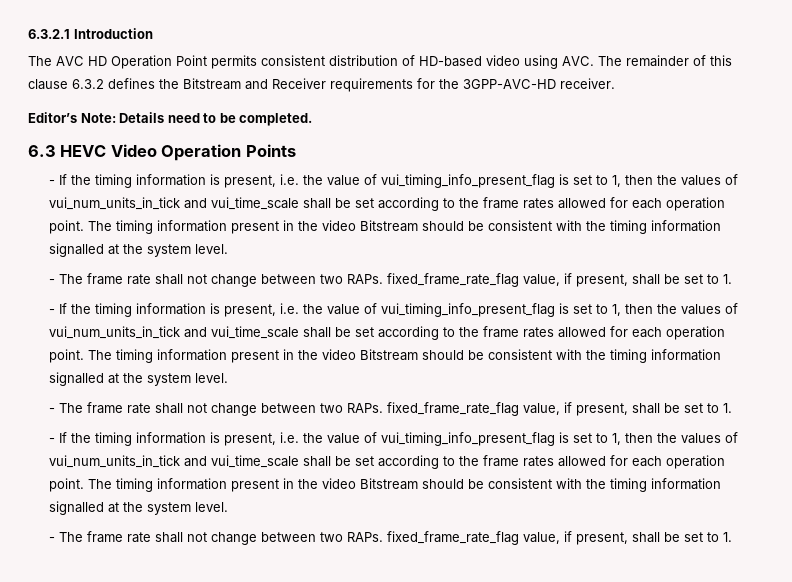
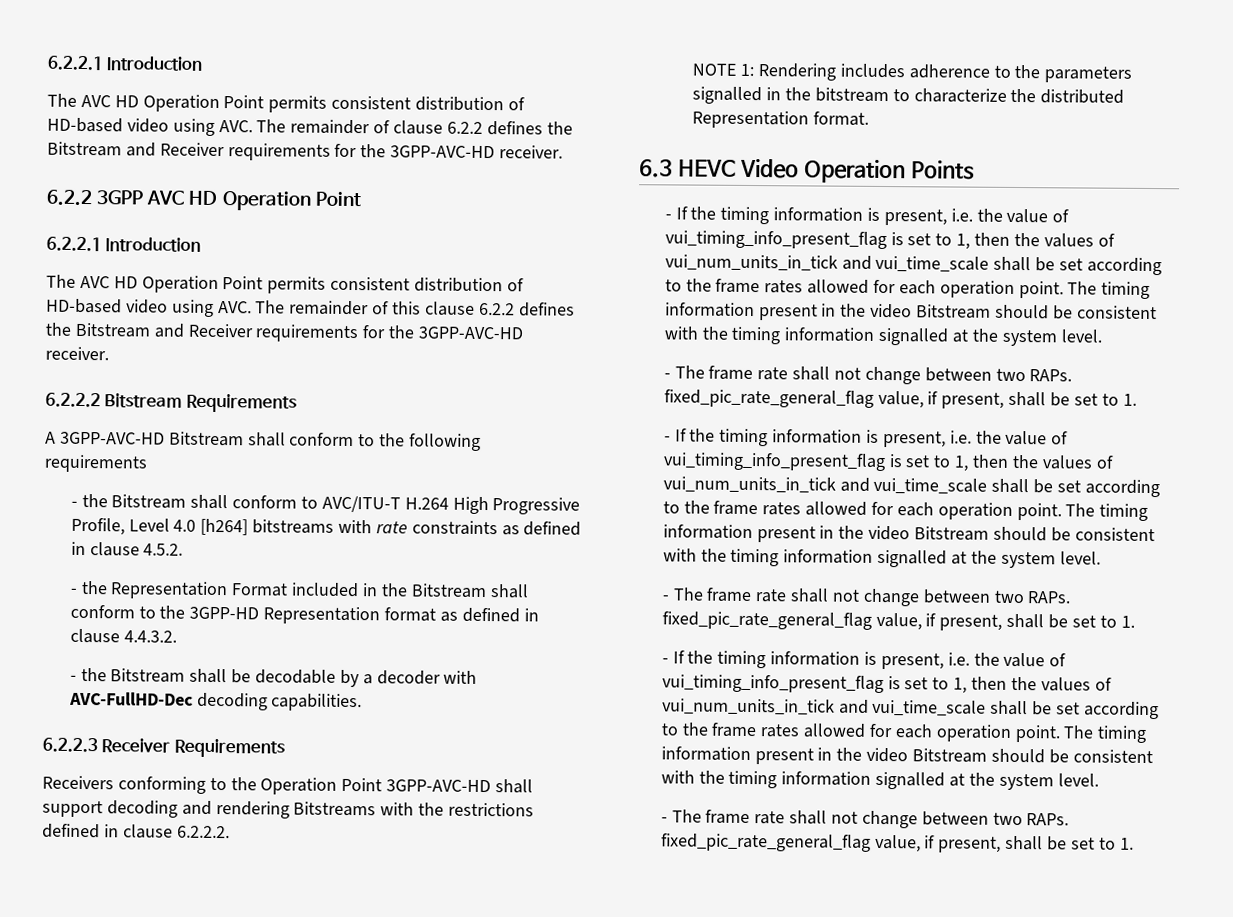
[28,29,70,39] 6.3.2.1 -> [47,55,204,71] [47,93,525,113] [47,117,573,136] [47,141,564,161] [46,189,361,211] [46,236,102,252] 6.2.2.1 Introduction // The AVC HD Operation Point permits consistent distribution of HD-based video using AVC. The remainder of clause 6.2.2 defines the Bitstream and Receiver requirements for the 3GPP-AVC-HD receiver. // 6.2.2 3GPP AVC HD Operation Point // 6.2.2.1
[72,79,104,89] 6.3.2 -> [478,302,515,316] 6.2.2
[28,112,313,126] Editor’s Note: Details need to be completed. -> [45,392,297,413] [45,431,482,451] [44,454,148,473] [70,493,581,515] [70,517,582,536] [70,541,184,557] [69,580,529,600] [69,604,539,625] [69,628,177,644] [69,667,478,688] [68,691,363,712] [42,737,285,758] [42,775,534,795] [42,800,535,819] [42,823,230,839] [692,63,1133,83] [692,86,1125,105] [692,110,870,129] 6.2.2.2 Bitstream Requirements // A 3GPP-AVC-HD Bitstream shall conform to the following requirements // - the Bitstream shall conform to AVC/ITU-T H.264 High Progressive Profile, Level 4.0 [h264] bitstreams with rate constraints as defined in clause 4.5.2. // - the Representation Format included in the Bitstream shall conform to the 3GPP-HD Representation format as defined in clause 4.4.3.2. // - the Bitstream shall be decodable by a decoder with AVC-FullHD-Dec decoding capabilities. // 6.2.2.3 Receiver Requirements // Receivers conforming to the Operation Point 3GPP-AVC-HD shall support decoding and rendering Bitstreams with the restrictions defined in clause 6.2.2.2. // NOTE 1: Rendering includes adherence to the parameters signalled in the bitstream to characterize the distributed Representation format.
[387,273,520,287] fixed_frame_rate_flag -> [663,389,874,408] fixed_pic_rate_general_flag
[387,402,520,416] fixed_frame_rate_flag -> [661,611,872,630] fixed_pic_rate_general_flag
[387,531,520,545] fixed_frame_rate_flag -> [660,833,871,852] fixed_pic_rate_general_flag

